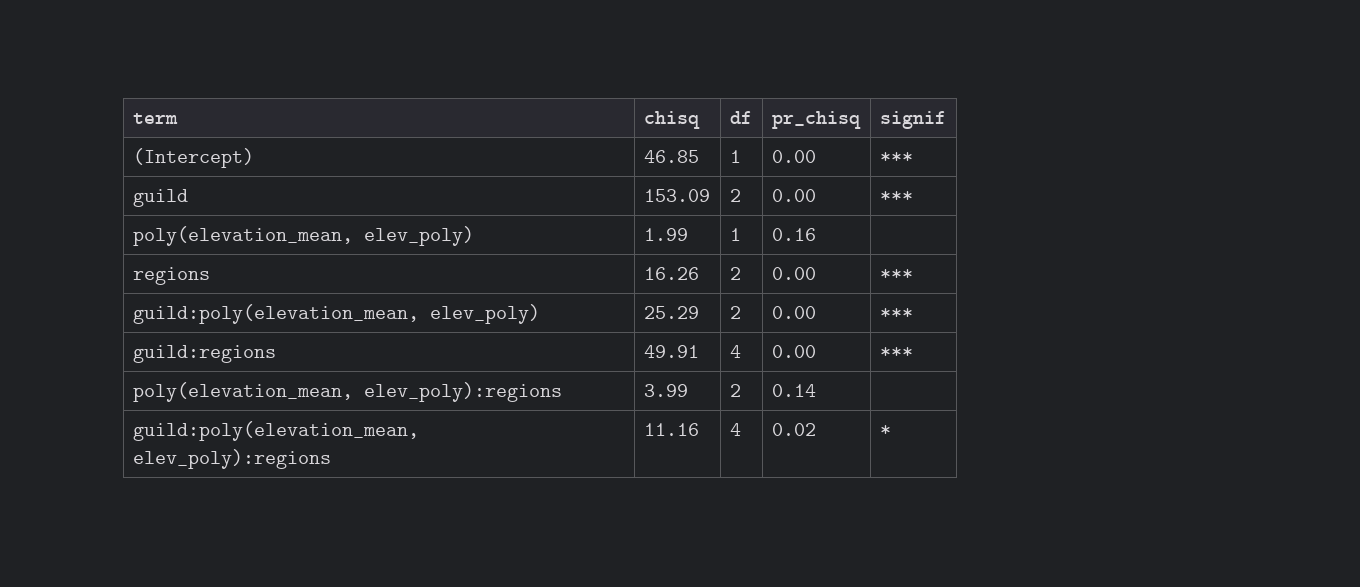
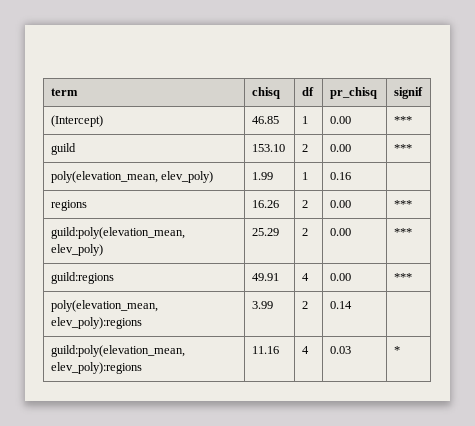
[643,189,710,202] 153.09 -> [251,144,285,152] 153.10
[771,423,816,436] 0.02 -> [329,346,351,354] 0.03

